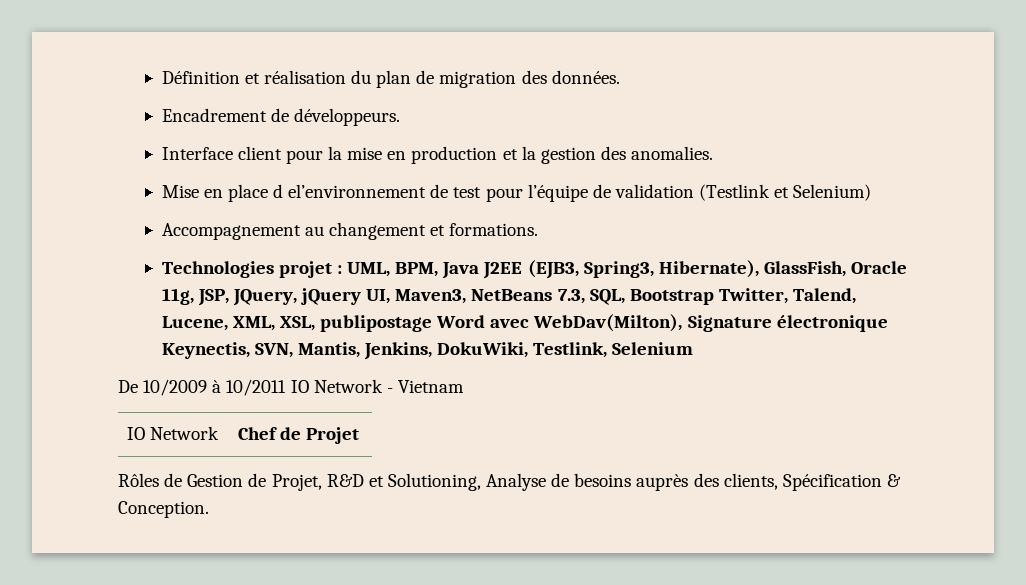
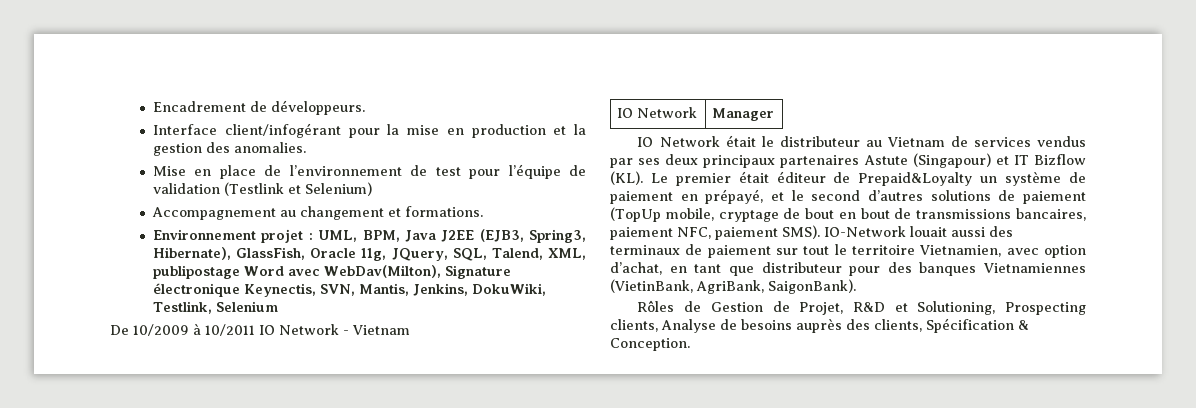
[161,70,620,88] Définition et réalisation du plan de migration des données. // -> (153, 106) none
[237,146,282,160] client -> [224,123,341,138] client/infogérant
[273,184,427,198] d el’environnement -> [264,165,402,176] de l’environnement
[161,261,274,278] Technologies -> [153,229,257,240] Environnement
[197,288,857,306] [161,316,315,331] JSP, JQuery, jQuery UI, Maven3, NetBeans 7.3, SQL, Bootstrap Twitter, Talend, Lucene, XML, XSL, -> [391,248,586,261] JQuery, SQL, Talend, XML,
[237,427,359,444] Chef de Projet -> [711,108,774,121] [637,135,1086,147] [610,153,1086,168] [610,171,1086,186] [610,189,1086,204] [610,207,1086,222] [610,225,1013,240] [610,244,1086,258] [610,262,1086,276] [610,279,856,294] Manager // IO Network était le distributeur au Vietnam de services vendus par ses deux principaux partenaires Astute (Singapour) et IT Bizflow (KL). Le premier était éditeur de Prepaid&Loyalty un système de paiement en prépayé, et le second d’autres solutions de paiement (TopUp mobile, cryptage de bout en bout de transmissions bancaires, paiement NFC, paiement SMS). IO-Network louait aussi des terminaux de paiement sur tout le territoire Vietnamien, avec option d’achat, en tant que distributeur pour des banques Vietnamiennes (VietinBank, AgriBank, SaigonBank).
(481, 482) none -> [1005,302,1086,315] [610,319,658,332] Prospecting clients,

